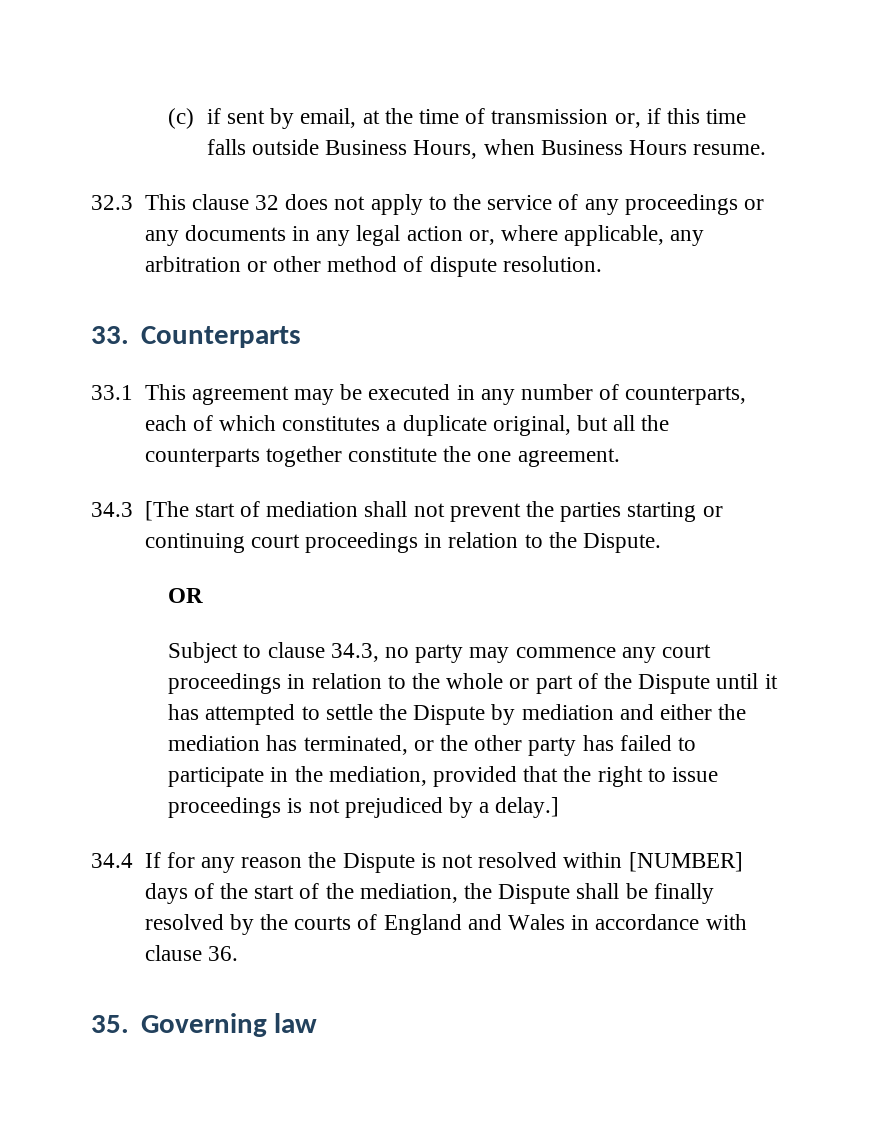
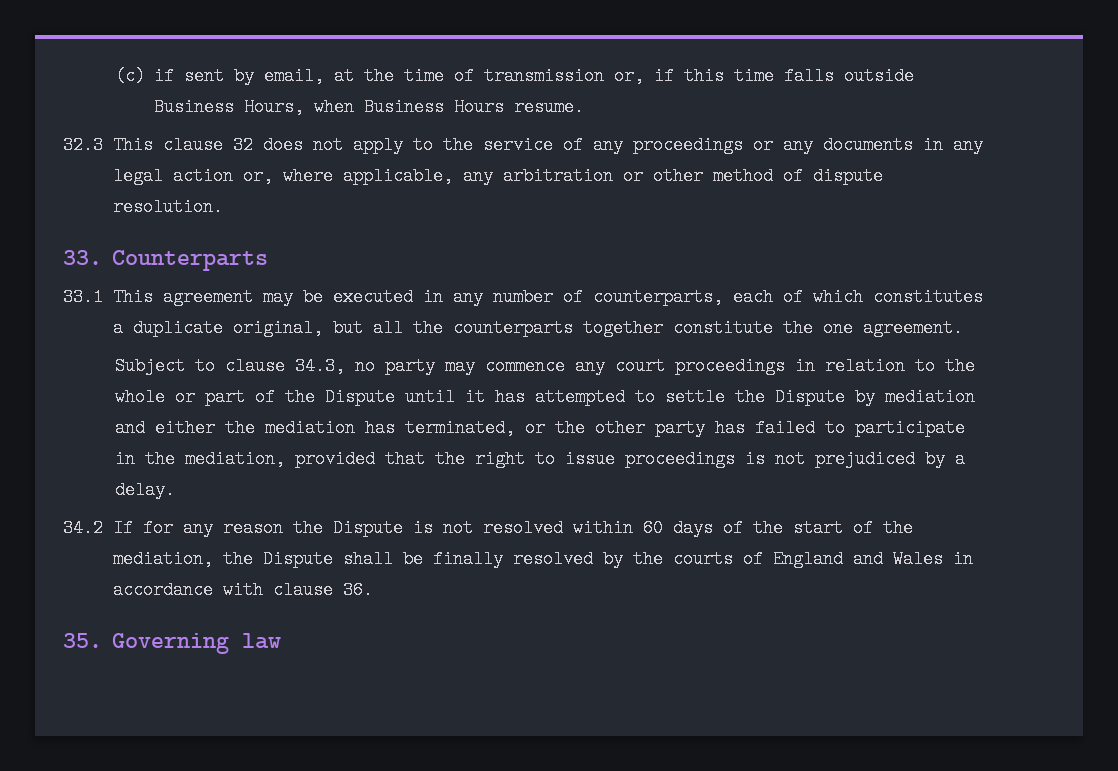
[91,501,723,522] [144,532,661,553] [168,588,204,603] // 34.3 [The start of mediation shall not prevent the parties starting or continuing court proceedings in relation to the Dispute. // OR -> (963, 328) none
[495,797,560,818] [91,853,133,868] delay.] // 34.4 -> [114,481,175,499] [63,519,103,537] delay. // 34.2
[628,852,743,872] [NUMBER] -> [642,519,663,537] 60

